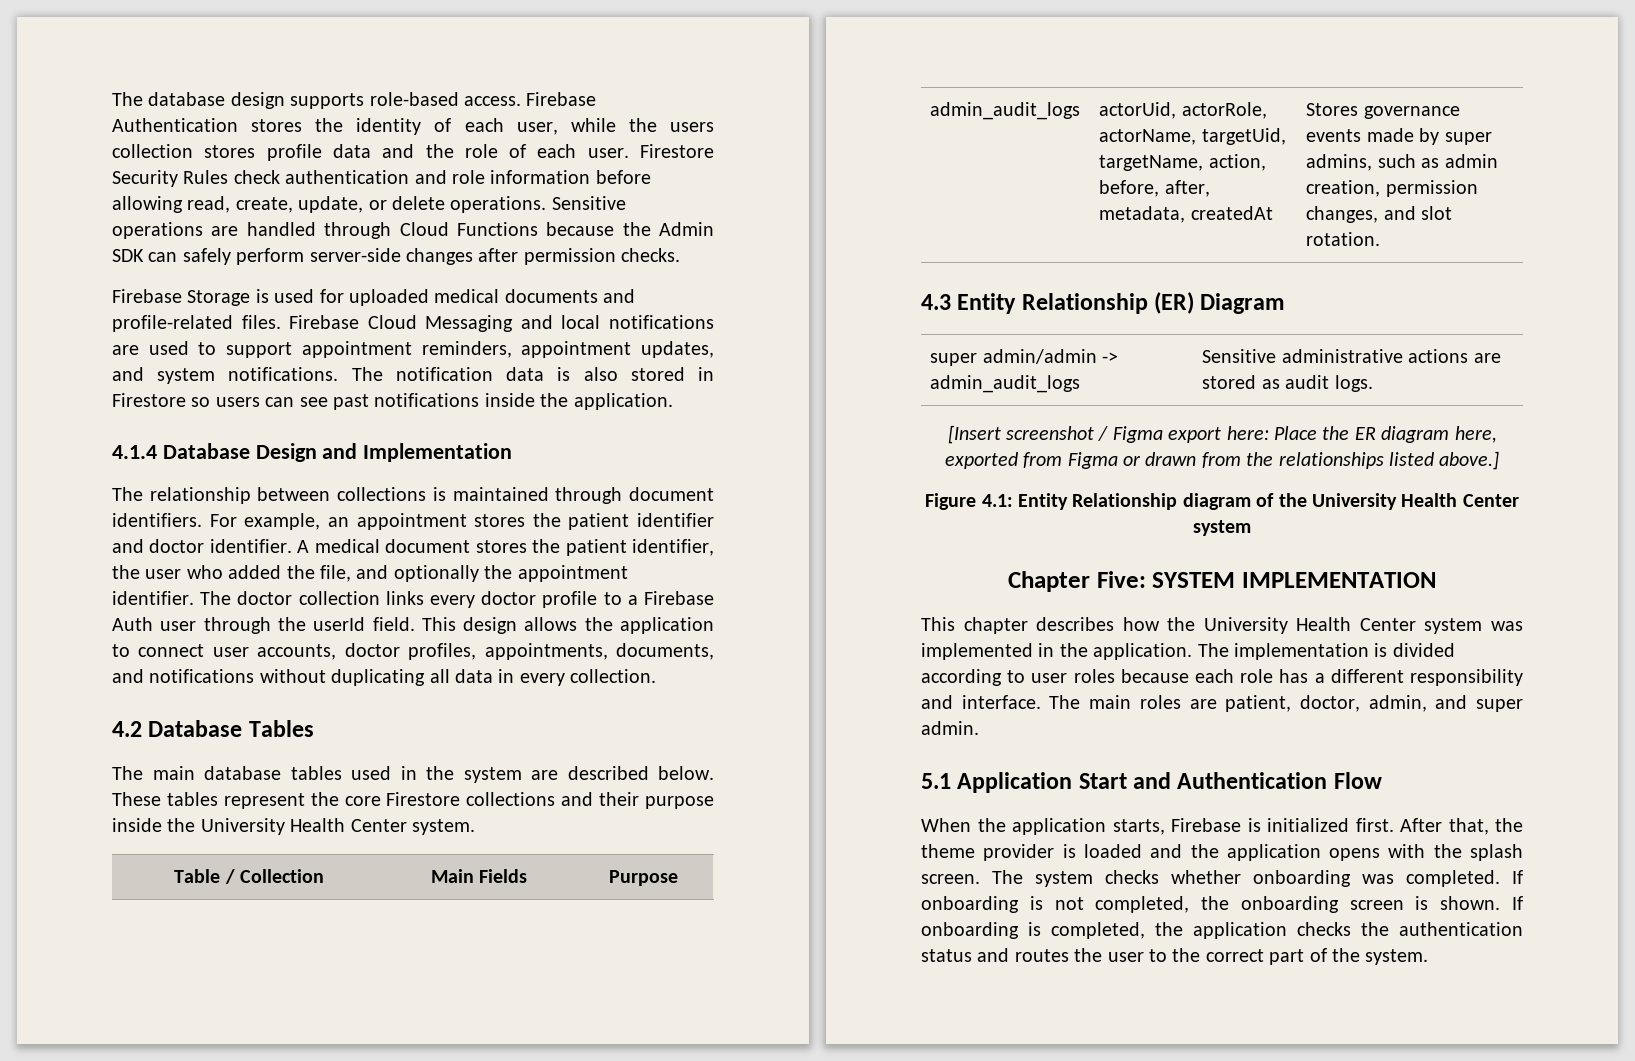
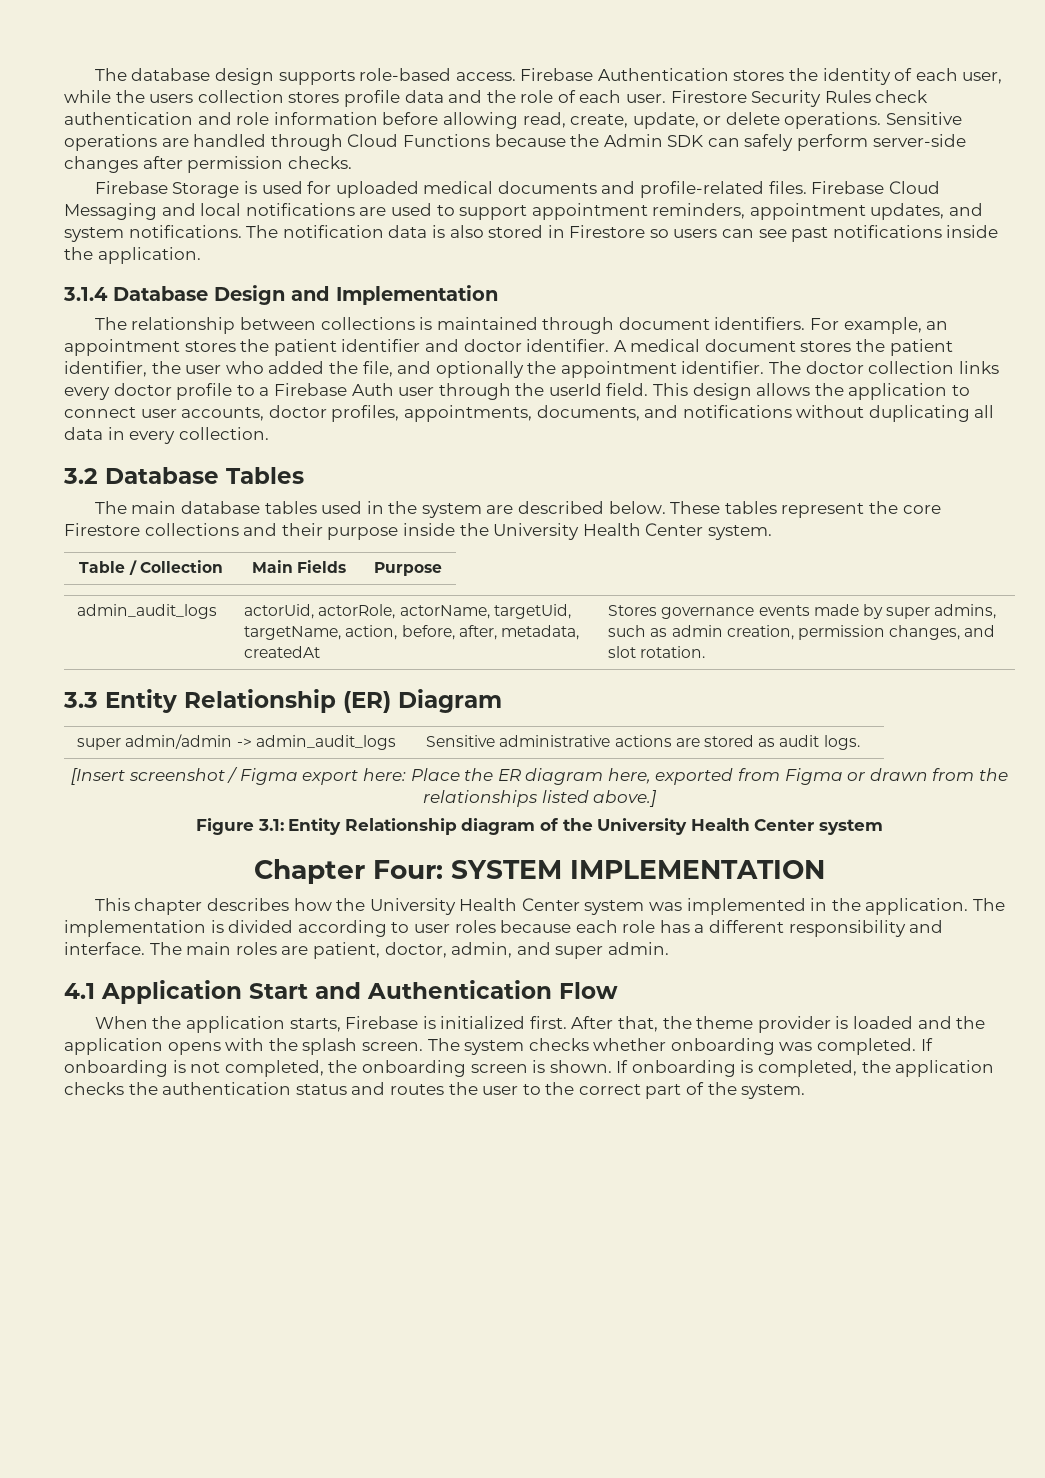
[112,445,157,459] 4.1.4 -> [63,287,108,301] 3.1.4
[112,721,142,737] 4.2 -> [63,468,98,484] 3.2
[921,294,951,310] 4.3 -> [63,692,98,708] 3.3
[981,494,1013,507] 4.1: -> [257,819,284,831] 3.1:
[1096,571,1146,588] Five: -> [373,860,443,879] Four:
[921,773,951,789] 5.1 -> [64,983,95,999] 4.1

